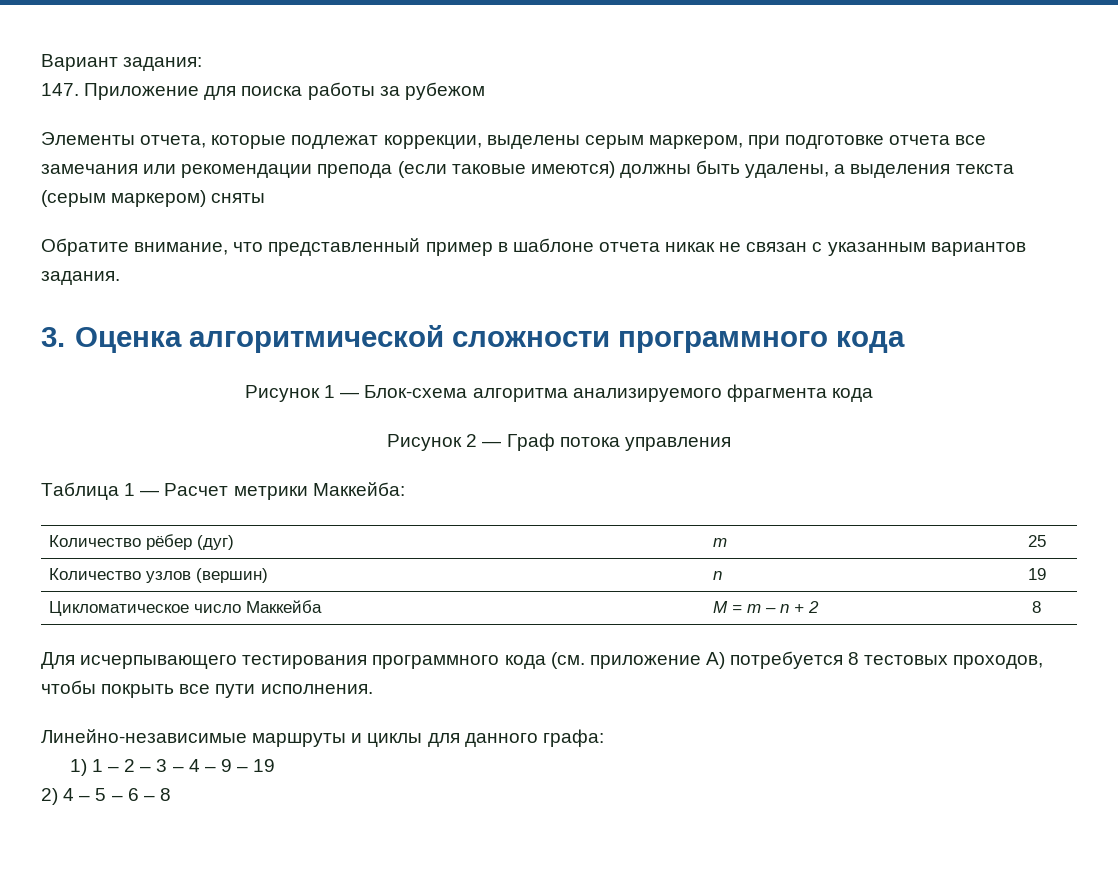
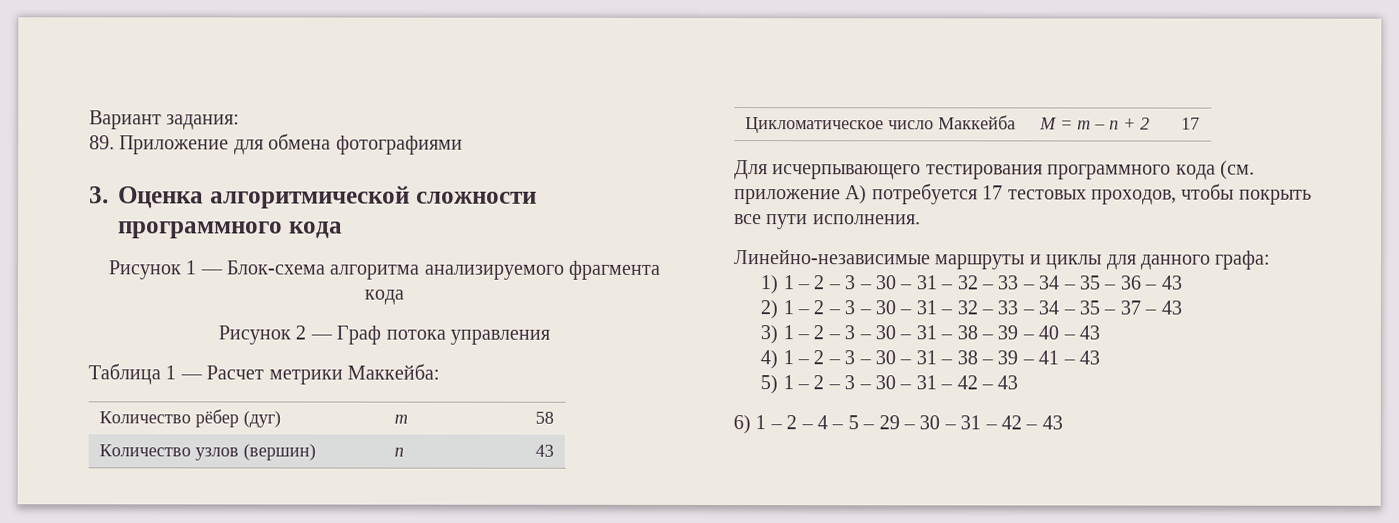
[41,83,79,96] 147. -> [89,135,115,150] 89.
[241,82,485,100] [41,132,987,149] [41,160,1014,178] [41,190,266,207] [41,238,1026,256] [41,271,120,285] поиска работы за рубежом // Элементы отчета, которые подлежат коррекции, выделены серым маркером, при подготовке отчета все замечания или рекомендации препода (если таковые имеются) должны быть удалены, а выделения текста (серым маркером) сняты // Обратите внимание, что представленный пример в шаблоне отчета никак не связан с указанным вариантов задания. -> [268,133,463,155] обмена фотографиями
[1027,535,1046,547] 25 -> [535,411,554,424] 58
[1027,568,1046,580] 19 -> [535,444,554,457] 43
[1032,601,1041,613] 8 -> [1181,117,1200,130] 17
[848,652,860,665] 8 -> [982,185,1004,200] 17
[188,759,276,772] [41,788,171,805] 4 – 9 – 19 // 2) 4 – 5 – 6 – 8 -> [875,275,1182,290] [760,300,1182,320] [760,325,1101,345] [760,350,1101,370] [760,375,1019,395] [733,415,1063,435] 30 – 31 – 32 – 33 – 34 – 35 – 36 – 43 // 2) 1 – 2 – 3 – 30 – 31 – 32 – 33 – 34 – 35 – 37 – 43 // 3) 1 – 2 – 3 – 30 – 31 – 38 – 39 – 40 – 43 // 4) 1 – 2 – 3 – 30 – 31 – 38 – 39 – 41 – 43 // 5) 1 – 2 – 3 – 30 – 31 – 42 – 43 // 6) 1 – 2 – 4 – 5 – 29 – 30 – 31 – 42 – 43

